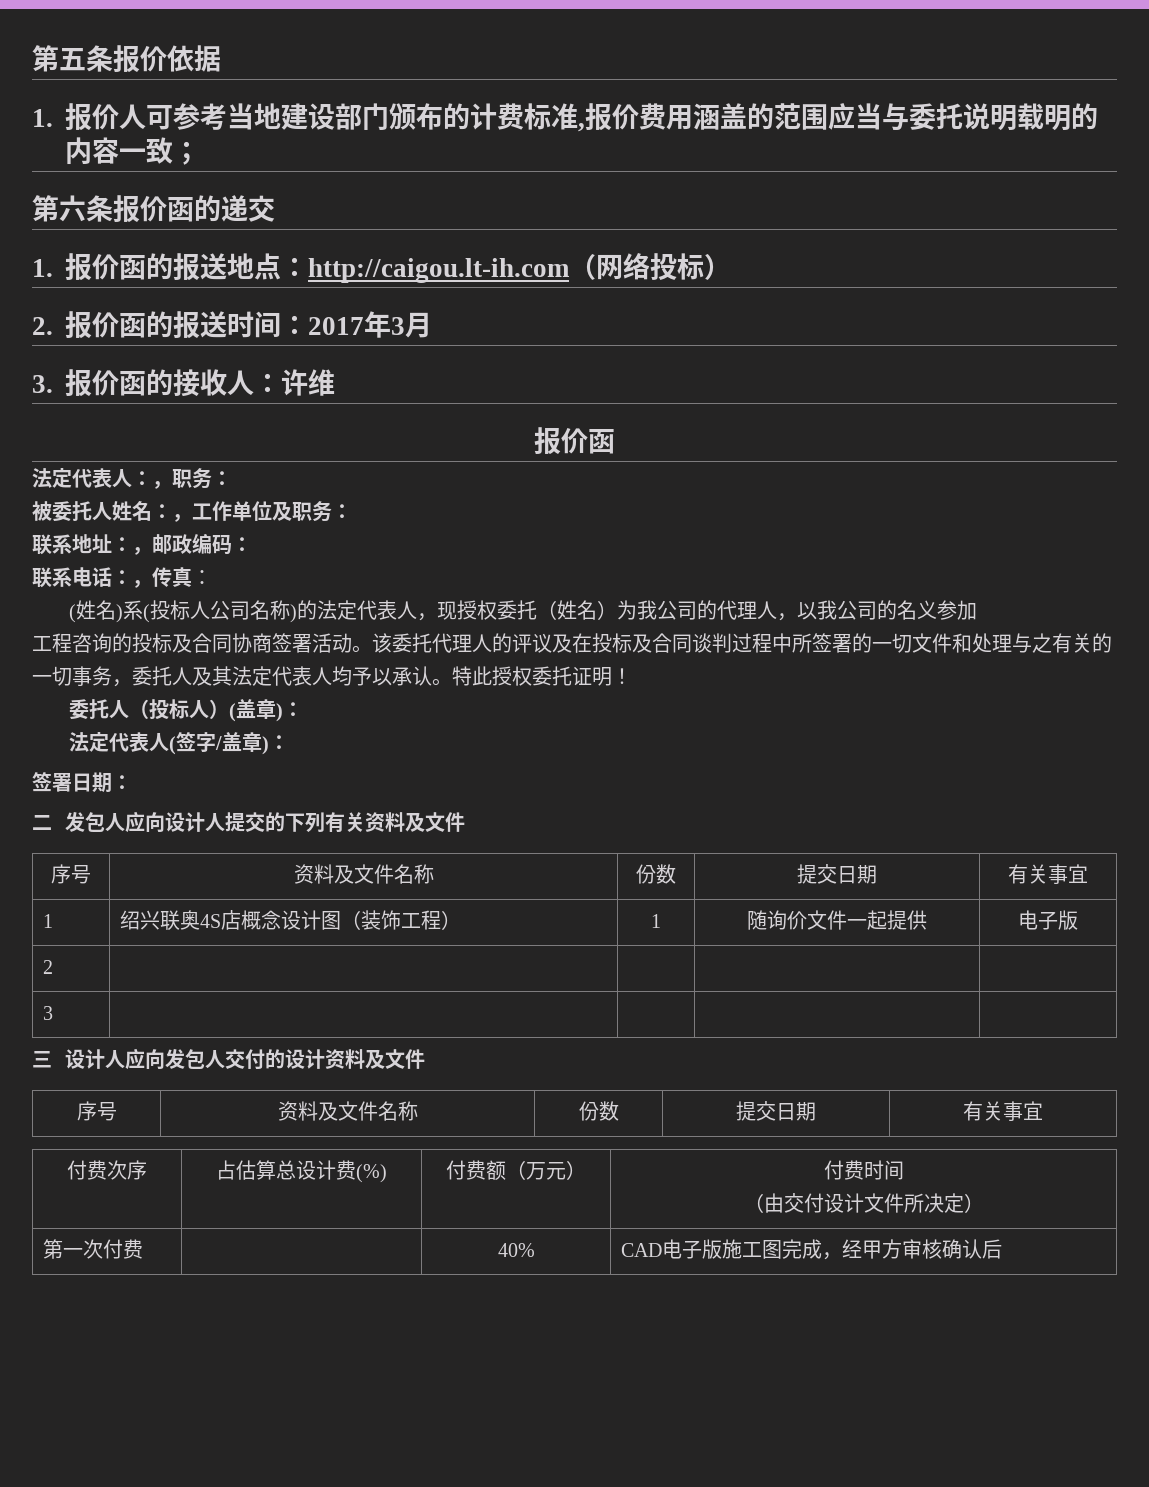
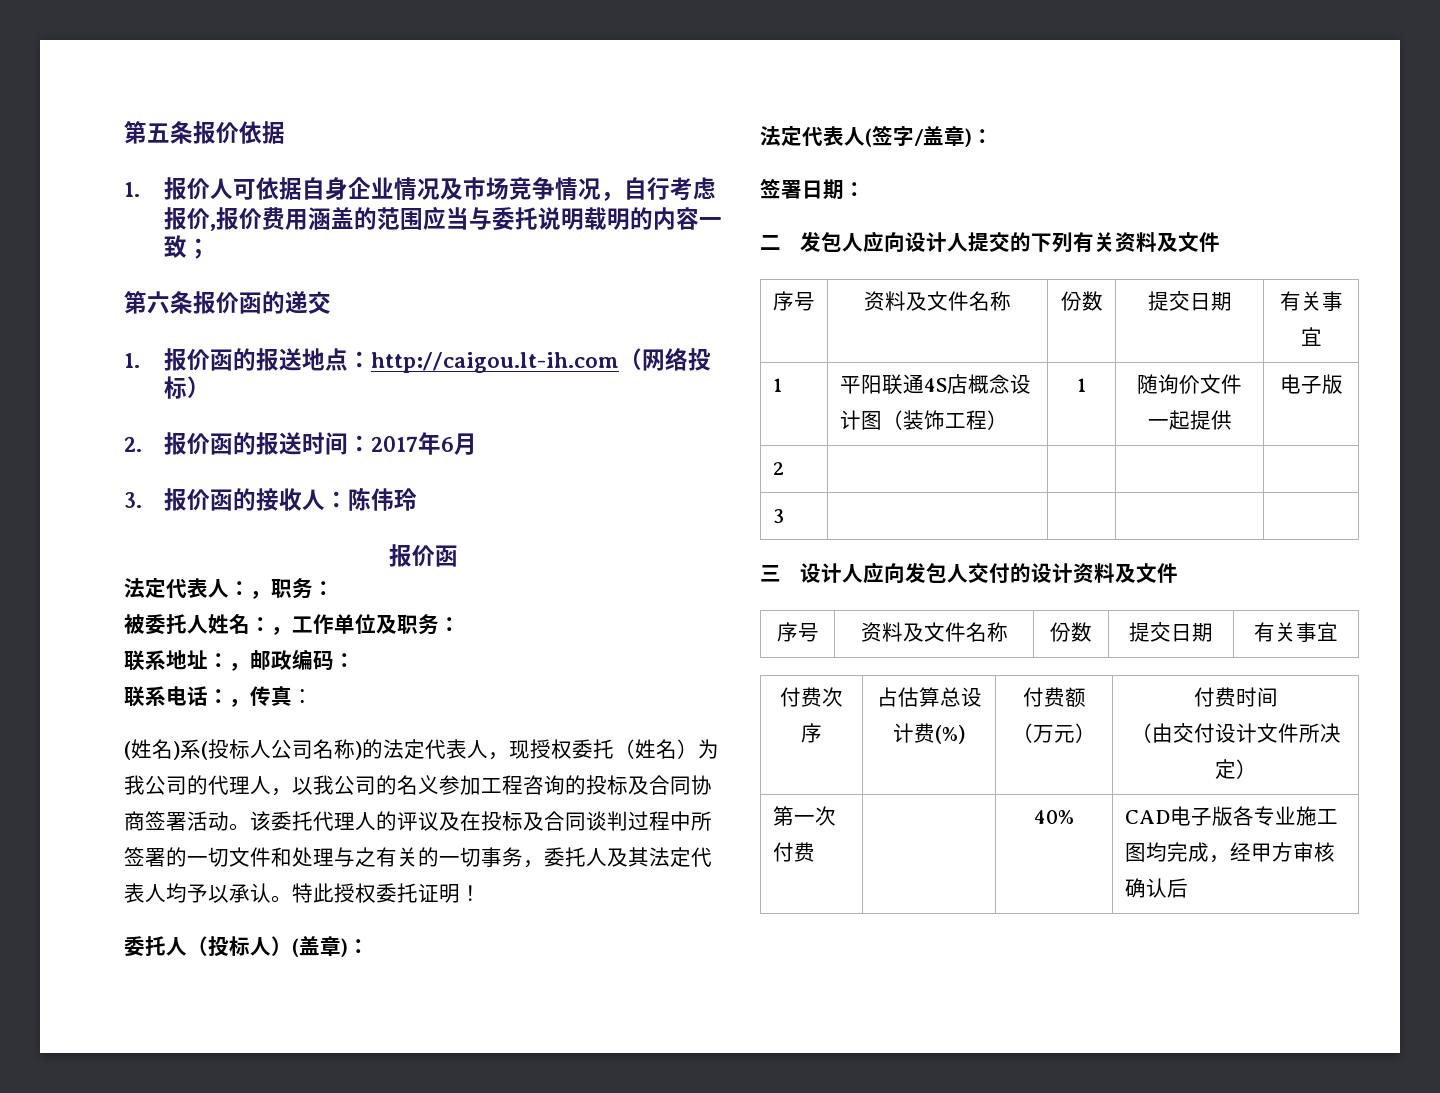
[172,103,578,130] 参考当地建设部门颁布的计费标准 -> [256,177,717,201] [164,207,211,230] 依据自身企业情况及市场竞争情况，自行考虑报价
[390,317,405,335] 3 -> [441,437,455,452] 6
[280,369,335,396] 许维 -> [348,488,418,511] 陈伟玲
(977, 610) // -> (481, 785) none
[120,910,201,931] 绍兴联奥 -> [839,374,924,395] 平阳联通
[722,1239,783,1259] 施工图 -> [1232,806,1338,826] [1124,842,1167,862] 各专业施工图均

